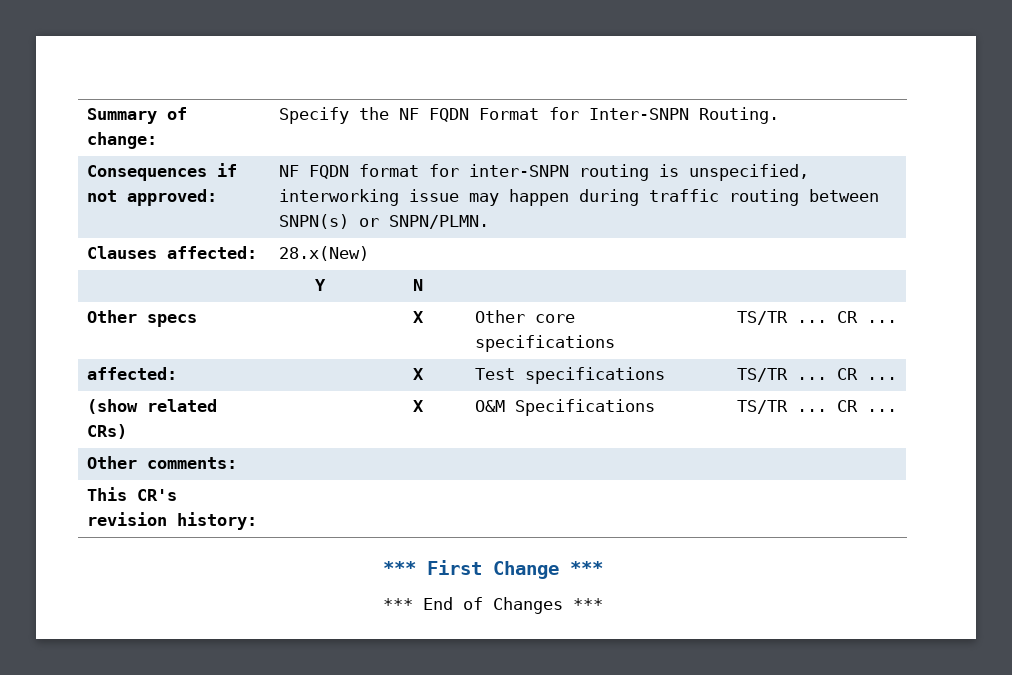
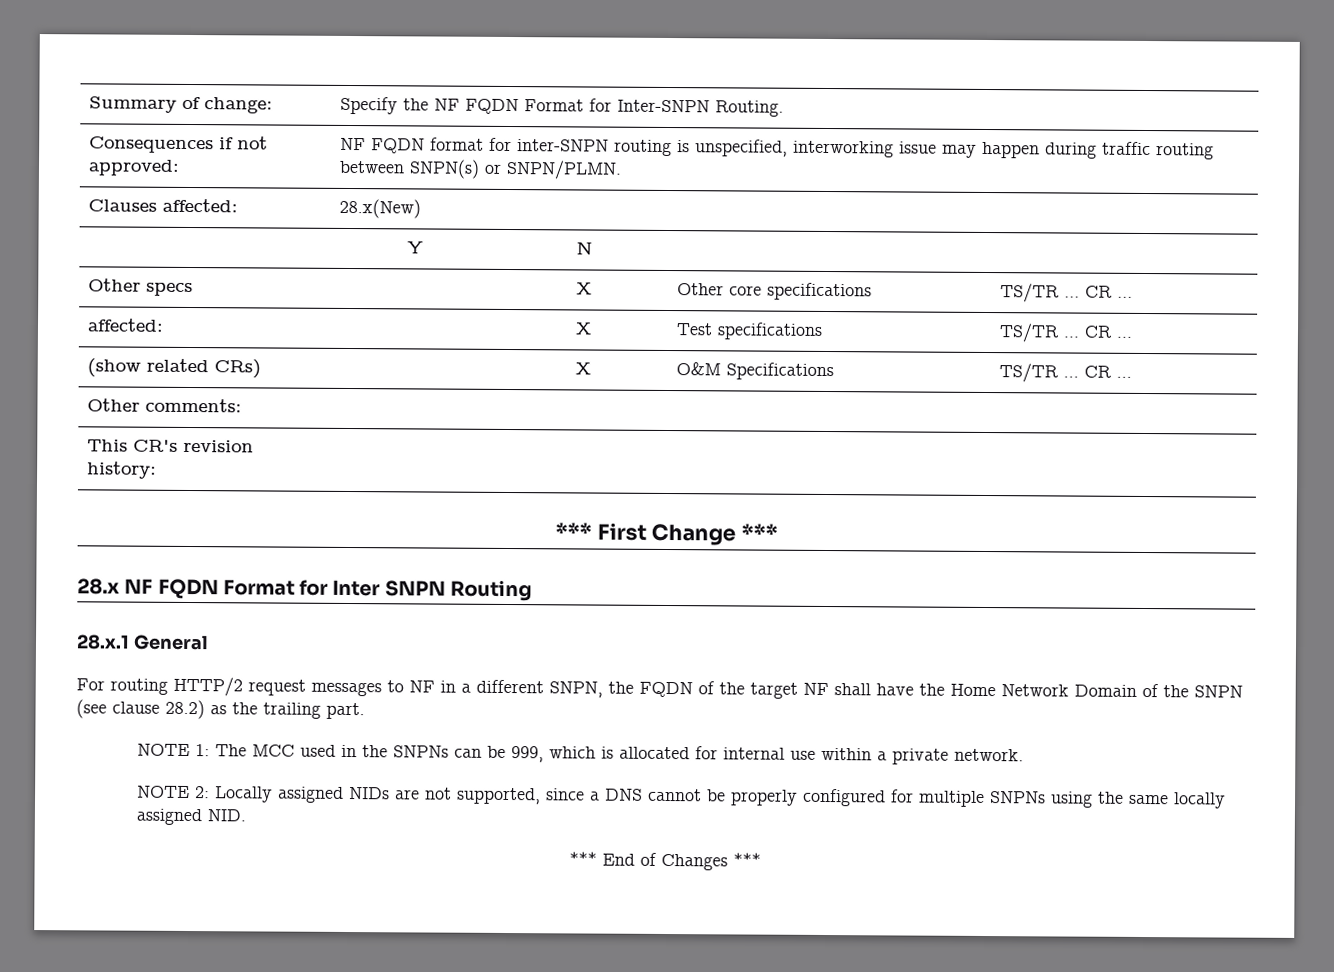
(603, 568) none -> [77,578,532,602] [76,634,209,651] [76,676,1243,699] [76,699,365,720] [137,743,1025,765] [137,785,1227,809] [136,808,247,826] // 28.x NF FQDN Format for Inter SNPN Routing // 28.x.1 General // For routing HTTP/2 request messages to NF in a different SNPN, the FQDN of the target NF shall have the Home Network Domain of the SNPN (see clause 28.2) as the trailing part. // NOTE 1: The MCC used in the SNPNs can be 999, which is allocated for internal use within a private network. // NOTE 2: Locally assigned NIDs are not supported, since a DNS cannot be properly configured for multiple SNPNs using the same locally assigned NID.

